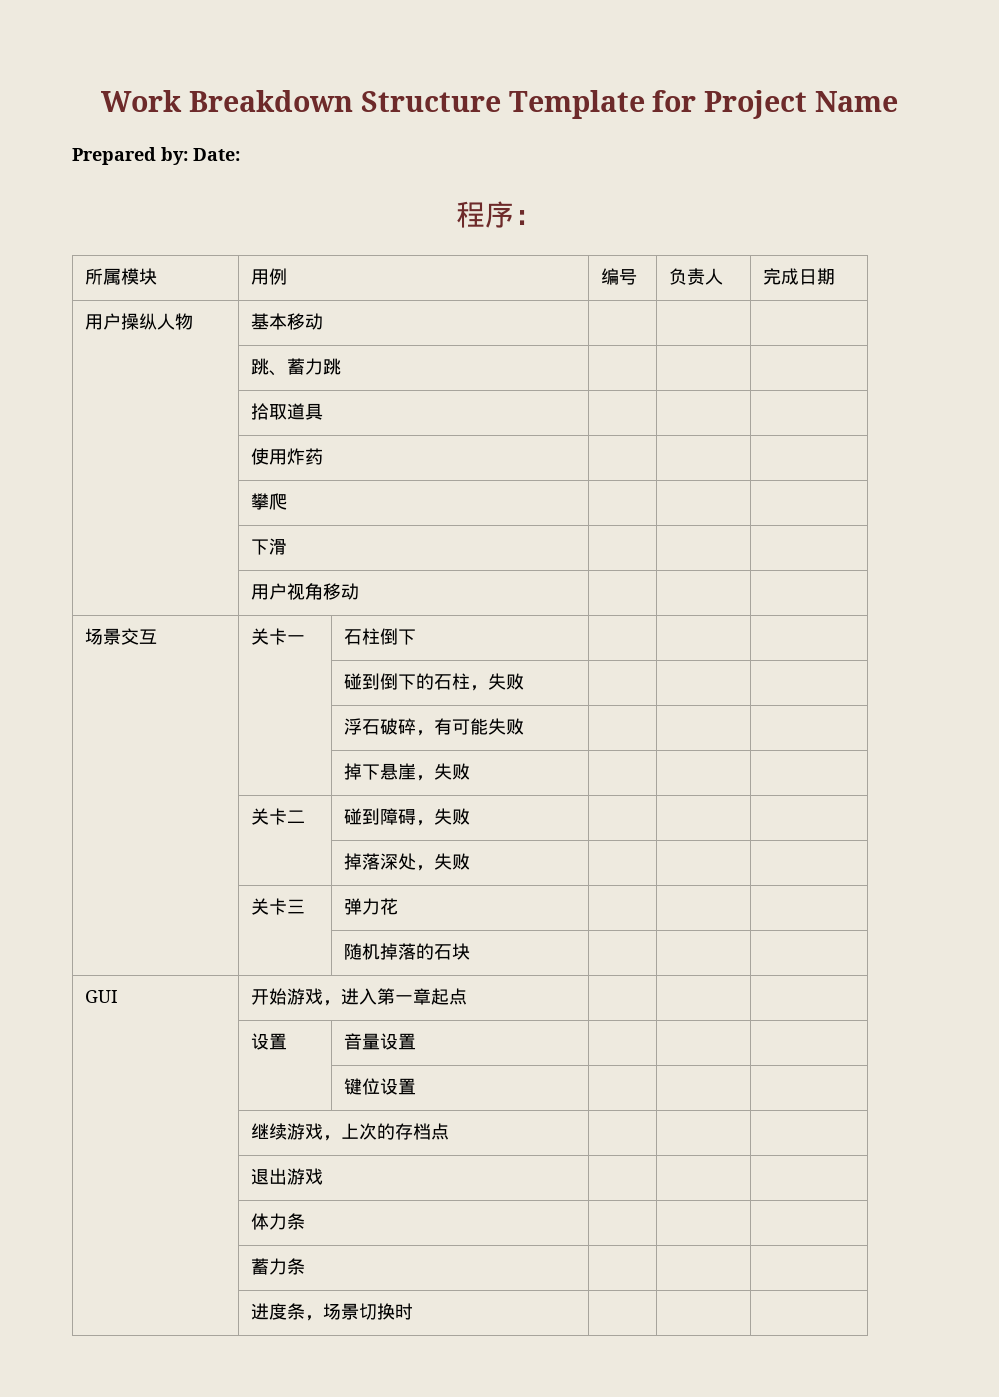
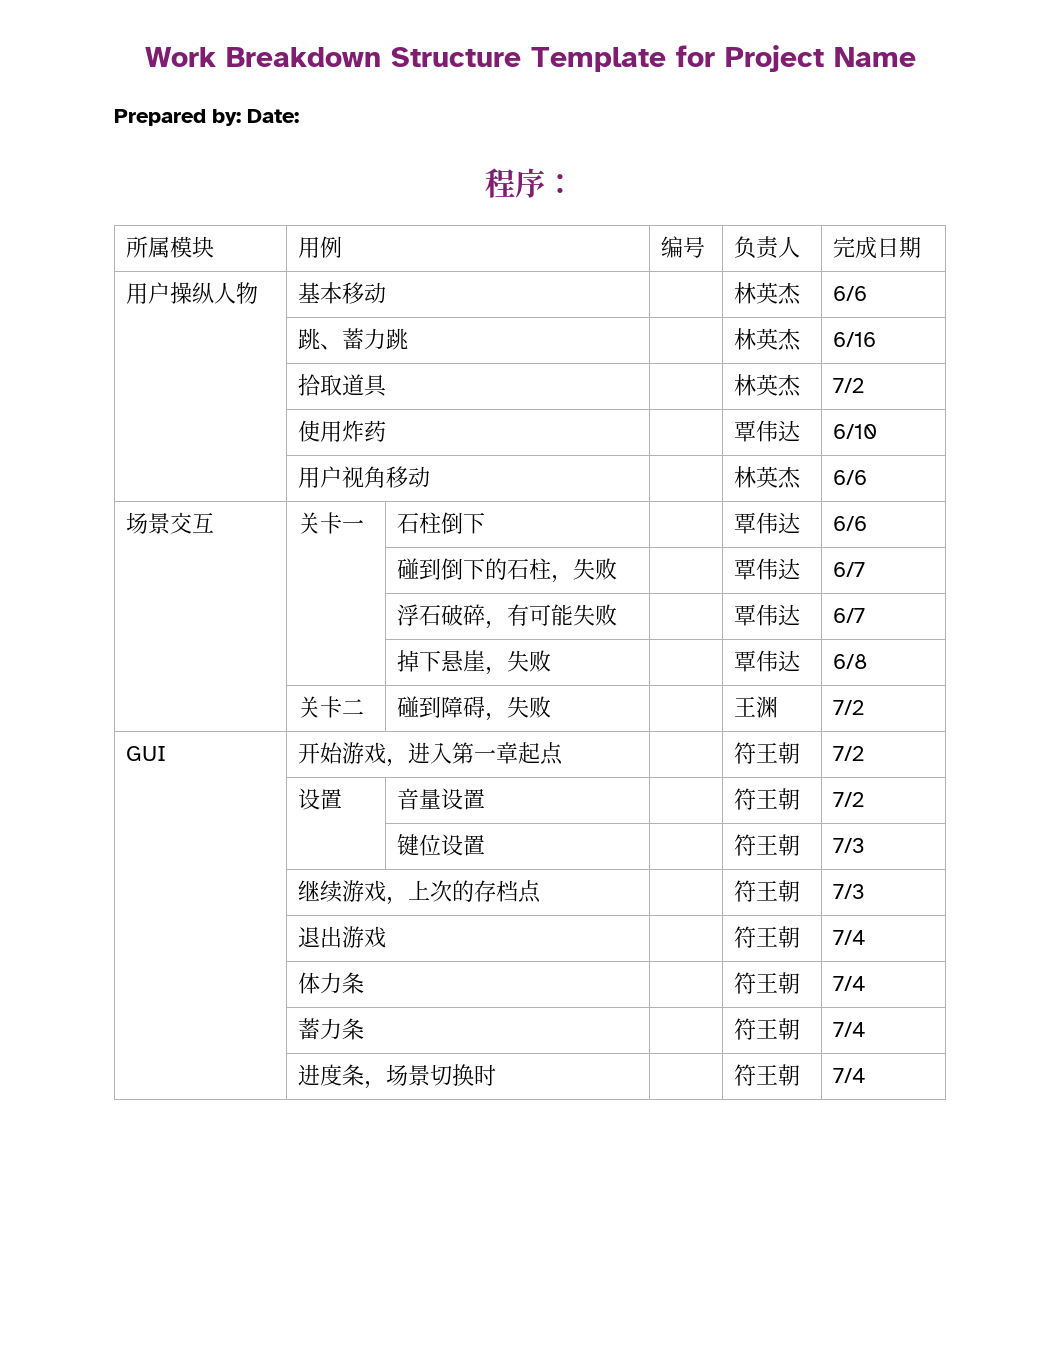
(323, 321) | -> [733,282,801,305] [832,286,867,301] 林英杰 | 6/6
(341, 366) | -> [733,328,801,351] [832,332,876,347] 林英杰 | 6/16
(323, 411) | -> [733,374,801,397] [832,378,864,393] 林英杰 | 7/2
[250,493,287,510] [250,538,287,555] | // | 攀爬 | | | // | 下滑 | | | -> [733,420,800,442] [832,424,877,439] 覃伟达 | 6/10
(359, 591) | -> [733,466,801,489] [832,470,867,485] 林英杰 | 6/6
(416, 637) | -> [733,512,800,534] [832,516,867,531] 覃伟达 | 6/6
(524, 681) | -> [733,558,800,580] [832,562,865,577] 覃伟达 | 6/7
(524, 726) | -> [733,604,800,626] [832,608,865,623] 覃伟达 | 6/7
(470, 771) | -> [733,650,800,672] [832,654,868,669] 覃伟达 | 6/8
[343,853,470,871] [250,898,305,915] [343,898,398,915] [343,943,470,960] | // | | 掉落深处，失败 | | | // | 关卡三 | 弹力花 | | | // | | 随机掉落的石块 | | | -> [733,696,778,718] [832,700,864,715] 王渊 | 7/2
(467, 996) | -> [733,742,800,764] [832,746,864,761] 符王朝 | 7/2
(416, 1041) | -> [733,788,800,810] [832,792,864,807] 符王朝 | 7/2
(416, 1086) | -> [733,834,800,856] [832,838,865,853] 符王朝 | 7/3
(449, 1131) | -> [733,880,800,902] [832,884,865,899] 符王朝 | 7/3
(323, 1176) | -> [733,926,800,948] [832,930,866,945] 符王朝 | 7/4
(305, 1221) | -> [733,972,800,994] [832,976,866,991] 符王朝 | 7/4
(305, 1266) | -> [733,1018,800,1040] [832,1022,866,1037] 符王朝 | 7/4
(413, 1311) | -> [733,1064,800,1086] [832,1068,866,1083] 符王朝 | 7/4

